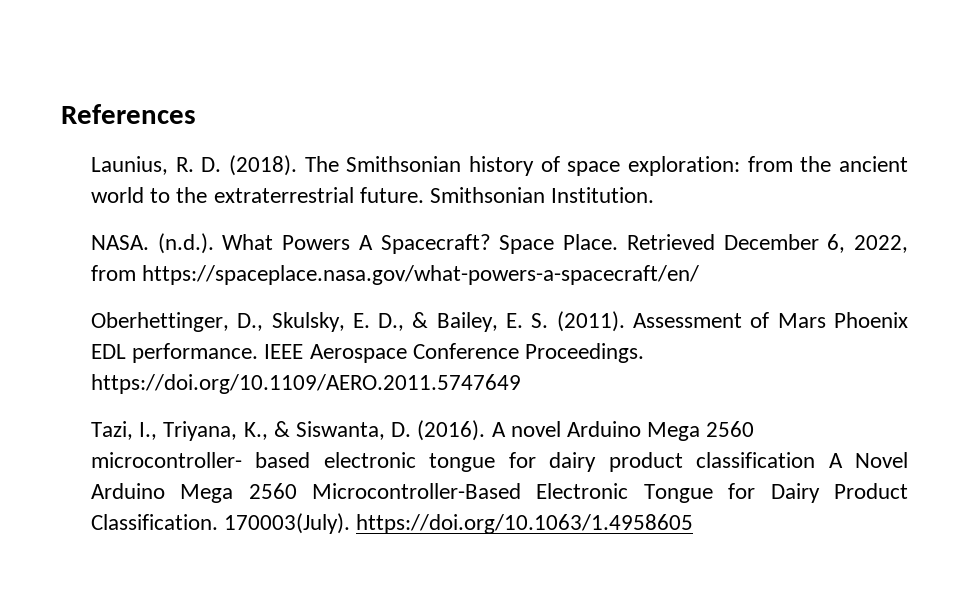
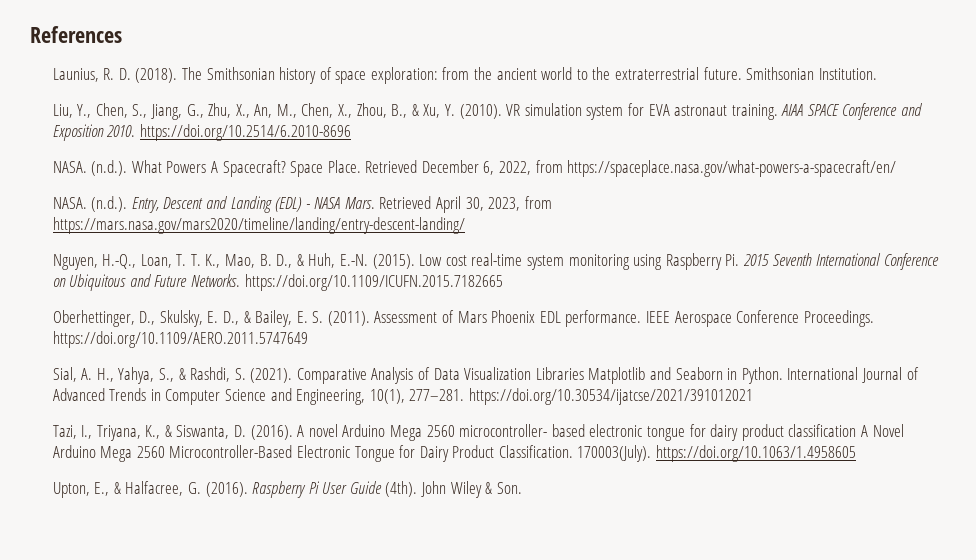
(655, 195) none -> [52,103,923,120] [52,124,351,141] // Liu, Y., Chen, S., Jiang, G., Zhu, X., An, M., Chen, X., Zhou, B., & Xu, Y. (2010). VR simulation system for EVA astronaut training. AIAA SPACE Conference and Exposition 2010. https://doi.org/10.2514/6.2010-8696
(700, 275) none -> [52,196,552,213] [52,217,465,234] [52,253,939,270] [52,274,503,291] // NASA. (n.d.). Entry, Descent and Landing (EDL) - NASA Mars. Retrieved April 30, 2023, from https://mars.nasa.gov/mars2020/timeline/landing/entry-descent-landing/ // Nguyen, H.-Q., Loan, T. T. K., Mao, B. D., & Huh, E.-N. (2015). Low cost real-time system monitoring using Raspberry Pi. 2015 Seventh International Conference on Ubiquitous and Future Networks. https://doi.org/10.1109/ICUFN.2015.7182665
(521, 384) none -> [52,367,919,384] [52,388,753,405] // Sial, A. H., Yahya, S., & Rashdi, S. (2021). Comparative Analysis of Data Visualization Libraries Matplotlib and Seaborn in Python. International Journal of Advanced Trends in Computer Science and Engineering, 10(1), 277–281. https://doi.org/10.30534/ijatcse/2021/391012021
(694, 524) none -> [52,481,522,498] // Upton, E., & Halfacree, G. (2016). Raspberry Pi User Guide (4th). John Wiley & Son.

